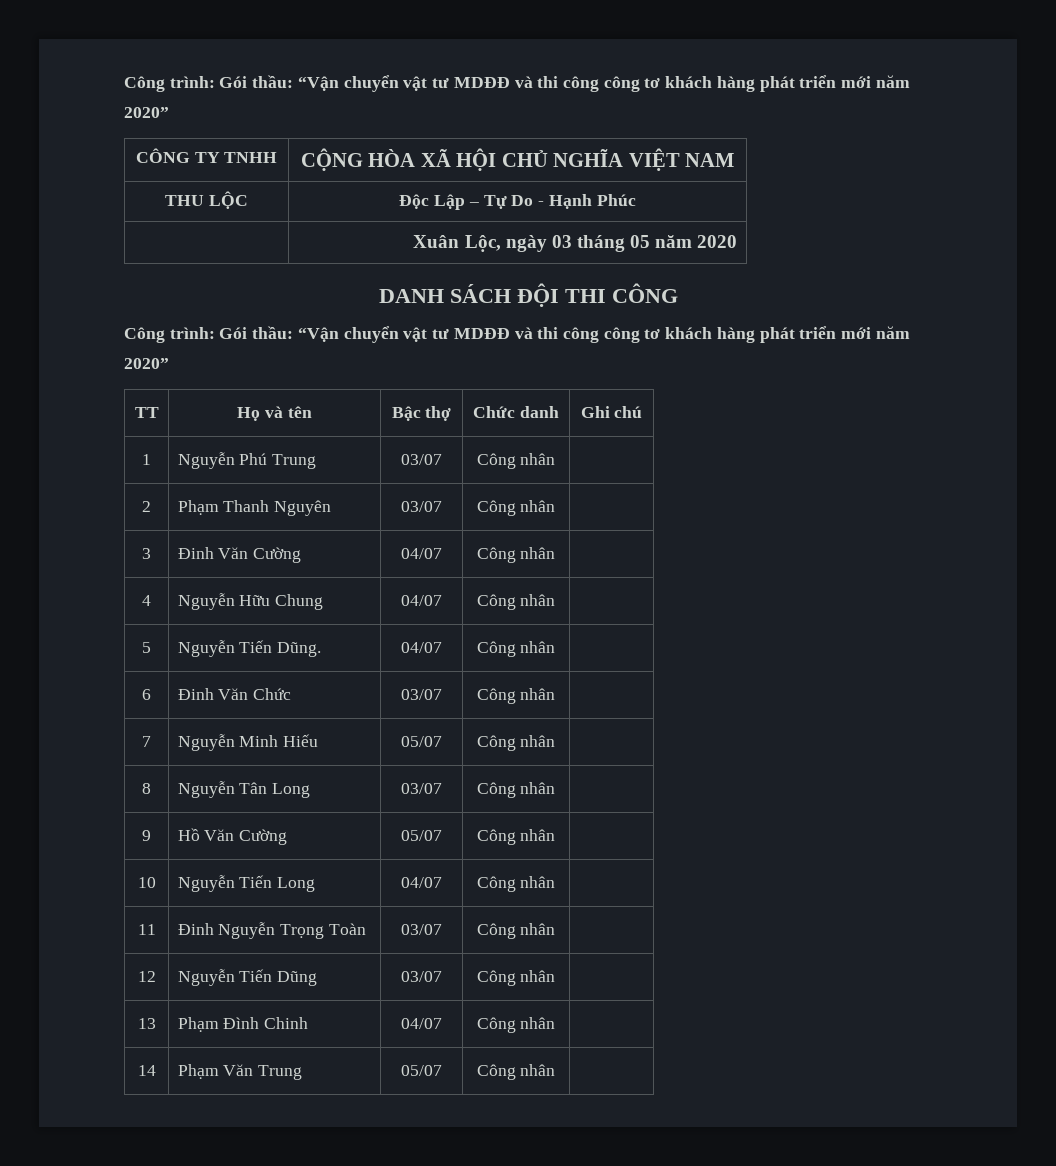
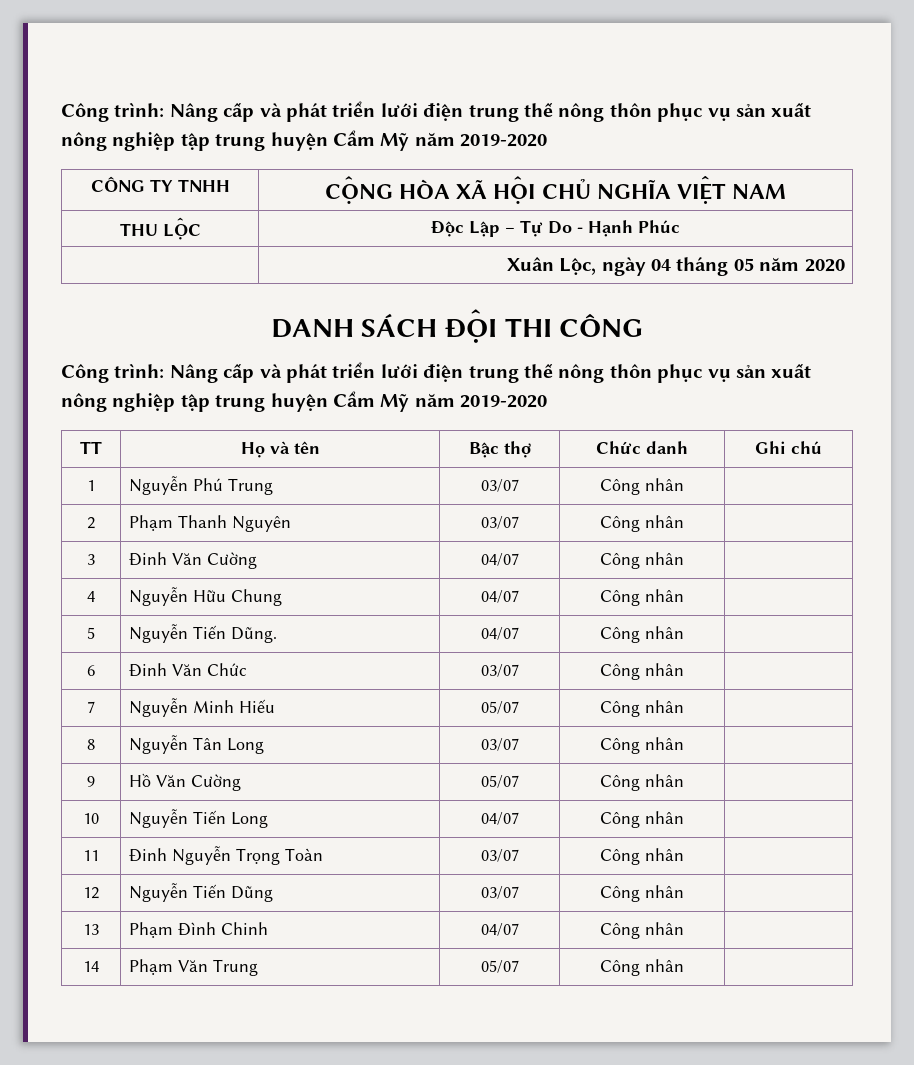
[124,75,910,92] [124,107,169,118] Công trình: Gói thầu: “Vận chuyển vật tư MDĐĐ và thi công công tơ khách hàng phát triển mới năm 2020” -> [61,101,812,122] [61,130,548,151] Công trình: Nâng cấp và phát triển lưới điện trung thế nông thôn phục vụ sản xuất nông nghiệp tập trung huyện Cẩm Mỹ năm 2019-2020
[551,235,572,248] 03 -> [650,259,671,271] 04
[219,326,910,343] [124,358,169,369] Gói thầu: “Vận chuyển vật tư MDĐĐ và thi công công tơ khách hàng phát triển mới năm 2020” -> [169,362,812,383] [61,391,548,412] Nâng cấp và phát triển lưới điện trung thế nông thôn phục vụ sản xuất nông nghiệp tập trung huyện Cẩm Mỹ năm 2019-2020

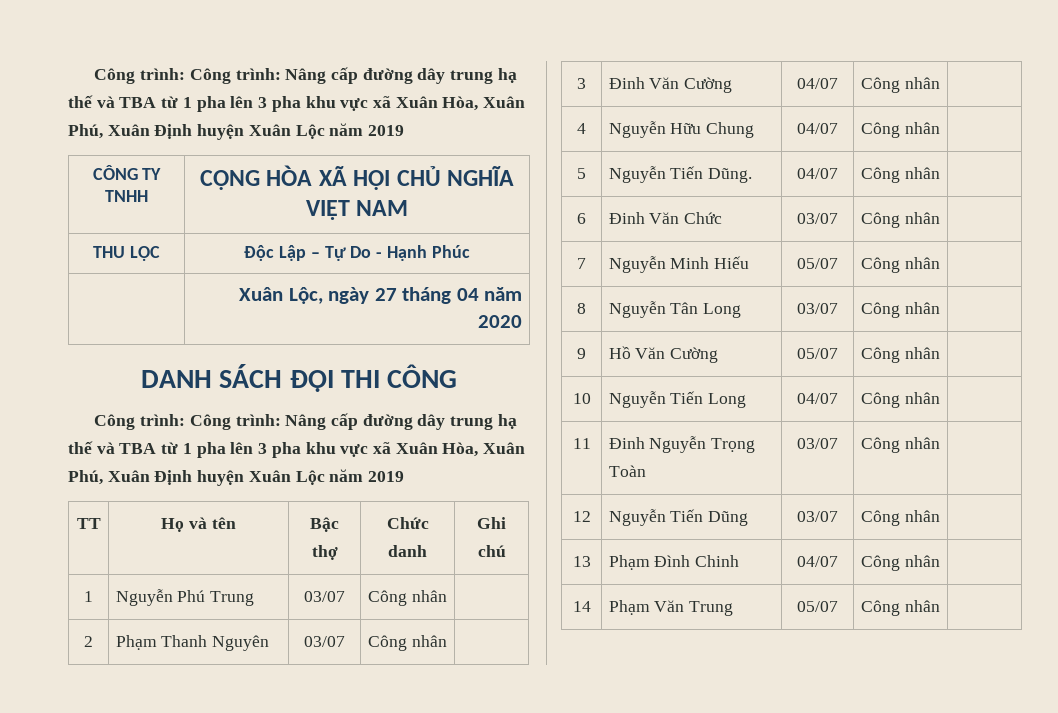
[61,101,812,122] [61,130,548,151] Công trình: Nâng cấp và phát triển lưới điện trung thế nông thôn phục vụ sản xuất nông nghiệp tập trung huyện Cẩm Mỹ năm 2019-2020 -> [94,67,517,84] [68,95,526,112] [68,123,405,140] Công trình: Công trình: Nâng cấp đường dây trung hạ thế và TBA từ 1 pha lên 3 pha khu vực xã Xuân Hòa, Xuân Phú, Xuân Định huyện Xuân Lộc năm 2019
[650,257,754,276] 04 tháng 05 -> [374,287,479,304] 27 tháng 04
[169,362,812,383] [61,391,548,412] Nâng cấp và phát triển lưới điện trung thế nông thôn phục vụ sản xuất nông nghiệp tập trung huyện Cẩm Mỹ năm 2019-2020 -> [189,413,517,430] [68,441,526,458] [68,469,405,486] Công trình: Nâng cấp đường dây trung hạ thế và TBA từ 1 pha lên 3 pha khu vực xã Xuân Hòa, Xuân Phú, Xuân Định huyện Xuân Lộc năm 2019

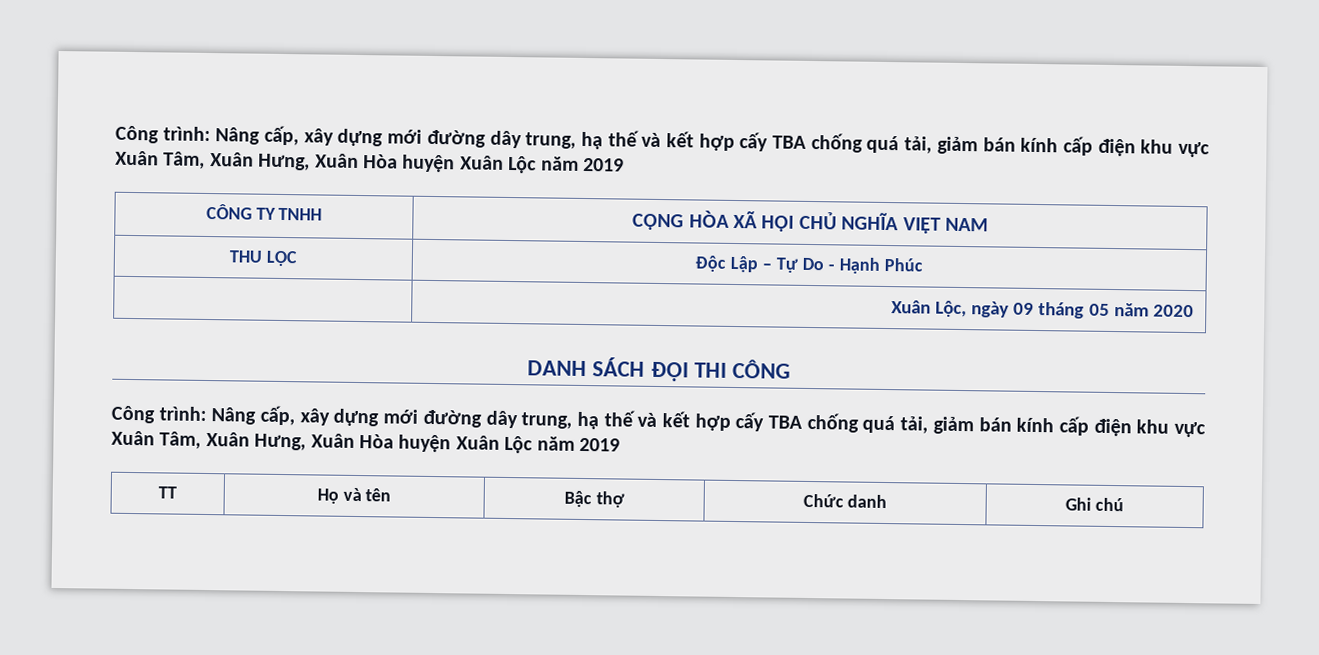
[94,67,517,84] [68,95,526,112] [68,124,193,139] Công trình: Công trình: Nâng cấp đường dây trung hạ thế và TBA từ 1 pha lên 3 pha khu vực xã Xuân Hòa, Xuân Phú, Xuân Định -> [115,125,1211,158] [115,150,398,171] Công trình: Nâng cấp, xây dựng mới đường dây trung, hạ thế và kết hợp cấy TBA chống quá tải, giảm bán kính cấp điện khu vực Xuân Tâm, Xuân Hưng, Xuân Hòa
[374,287,479,304] 27 tháng 04 -> [1013,302,1110,319] 09 tháng 05
[189,413,517,430] [68,441,526,458] [68,470,193,485] Công trình: Nâng cấp đường dây trung hạ thế và TBA từ 1 pha lên 3 pha khu vực xã Xuân Hòa, Xuân Phú, Xuân Định -> [211,405,1207,438] [111,430,394,451] Nâng cấp, xây dựng mới đường dây trung, hạ thế và kết hợp cấy TBA chống quá tải, giảm bán kính cấp điện khu vực Xuân Tâm, Xuân Hưng, Xuân Hòa
[84,591,93,602] [115,589,255,606] [304,591,345,602] [368,590,447,606] [84,636,93,647] [115,635,270,651] [304,636,345,647] [368,635,447,651] [577,78,586,89] [608,77,733,93] [797,78,838,89] [861,77,940,93] [577,123,586,134] [608,121,755,138] [797,123,838,134] [861,122,940,138] [577,168,586,179] [608,166,753,183] [797,168,838,179] [861,167,940,183] [577,213,586,224] [608,212,723,224] [797,213,838,224] [861,212,940,228] [577,258,586,269] [608,256,750,273] [797,258,838,269] [861,257,940,273] [577,303,586,314] [608,301,742,318] [797,303,838,314] [861,302,940,318] [577,348,586,359] [608,346,719,363] [797,348,838,359] [861,347,940,363] [572,393,591,404] [608,391,747,408] [797,393,838,404] [861,392,940,408] [572,438,591,449] [608,436,756,453] [608,465,646,477] [797,438,838,449] [861,437,940,453] [572,511,591,522] [608,509,749,526] [797,511,838,522] [861,510,940,526] [572,556,591,567] [608,555,740,570] [797,556,838,567] [861,555,940,571] [572,601,591,612] [608,600,734,616] [797,601,838,612] [861,600,940,616] // 1 | Nguyễn Phú Trung | 03/07 | Công nhân | // 2 | Phạm Thanh Nguyên | 03/07 | Công nhân | // 3 | Đinh Văn Cường | 04/07 | Công nhân | // 4 | Nguyễn Hữu Chung | 04/07 | Công nhân | // 5 | Nguyễn Tiến Dũng. | 04/07 | Công nhân | // 6 | Đinh Văn Chức | 03/07 | Công nhân | // 7 | Nguyễn Minh Hiếu | 05/07 | Công nhân | // 8 | Nguyễn Tân Long | 03/07 | Công nhân | // 9 | Hồ Văn Cường | 05/07 | Công nhân | // 10 | Nguyễn Tiến Long | 04/07 | Công nhân | // 11 | Đinh Nguyễn Trọng Toàn | 03/07 | Công nhân | // 12 | Nguyễn Tiến Dũng | 03/07 | Công nhân | // 13 | Phạm Đình Chinh | 04/07 | Công nhân | // 14 | Phạm Văn Trung | 05/07 | Công nhân | -> (1124, 504) none

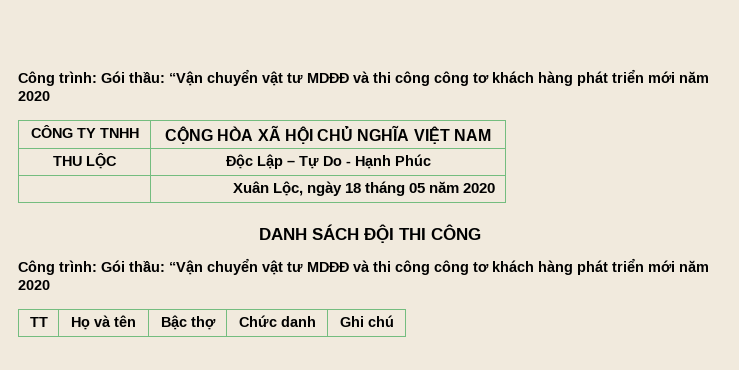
[115,125,1211,158] [115,150,624,174] Công trình: Nâng cấp, xây dựng mới đường dây trung, hạ thế và kết hợp cấy TBA chống quá tải, giảm bán kính cấp điện khu vực Xuân Tâm, Xuân Hưng, Xuân Hòa huyện Xuân Lộc năm 2019 -> [18,69,709,86] [18,91,50,101] Công trình: Gói thầu: “Vận chuyển vật tư MDĐĐ và thi công công tơ khách hàng phát triển mới năm 2020
[1013,302,1035,315] 09 -> [344,183,361,193] 18
[211,405,1207,438] [111,430,620,454] Nâng cấp, xây dựng mới đường dây trung, hạ thế và kết hợp cấy TBA chống quá tải, giảm bán kính cấp điện khu vực Xuân Tâm, Xuân Hưng, Xuân Hòa huyện Xuân Lộc năm 2019 -> [101,258,709,275] [18,280,50,290] Gói thầu: “Vận chuyển vật tư MDĐĐ và thi công công tơ khách hàng phát triển mới năm 2020

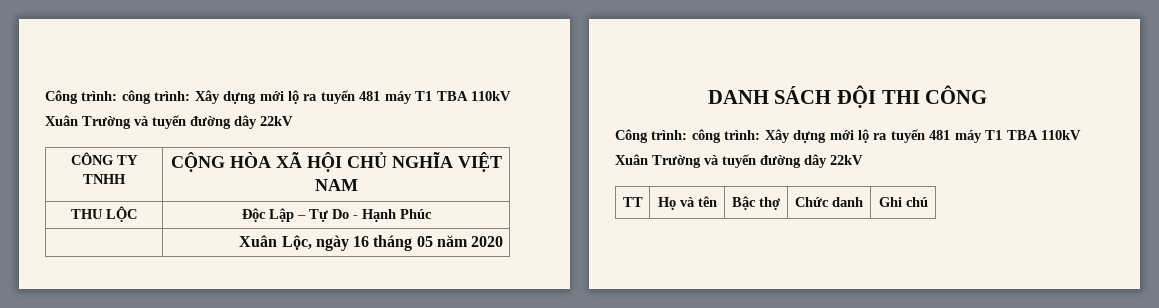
[18,69,709,86] [18,91,50,101] Công trình: Gói thầu: “Vận chuyển vật tư MDĐĐ và thi công công tơ khách hàng phát triển mới năm 2020 -> [45,90,512,104] [45,115,293,129] Công trình: công trình: Xây dựng mới lộ ra tuyến 481 máy T1 TBA 110kV Xuân Trường và tuyến đường dây 22kV
[344,183,361,193] 18 -> [353,236,370,247] 16
[101,258,709,275] [18,280,50,290] Gói thầu: “Vận chuyển vật tư MDĐĐ và thi công công tơ khách hàng phát triển mới năm 2020 -> [691,129,1081,143] [615,154,863,168] công trình: Xây dựng mới lộ ra tuyến 481 máy T1 TBA 110kV Xuân Trường và tuyến đường dây 22kV

